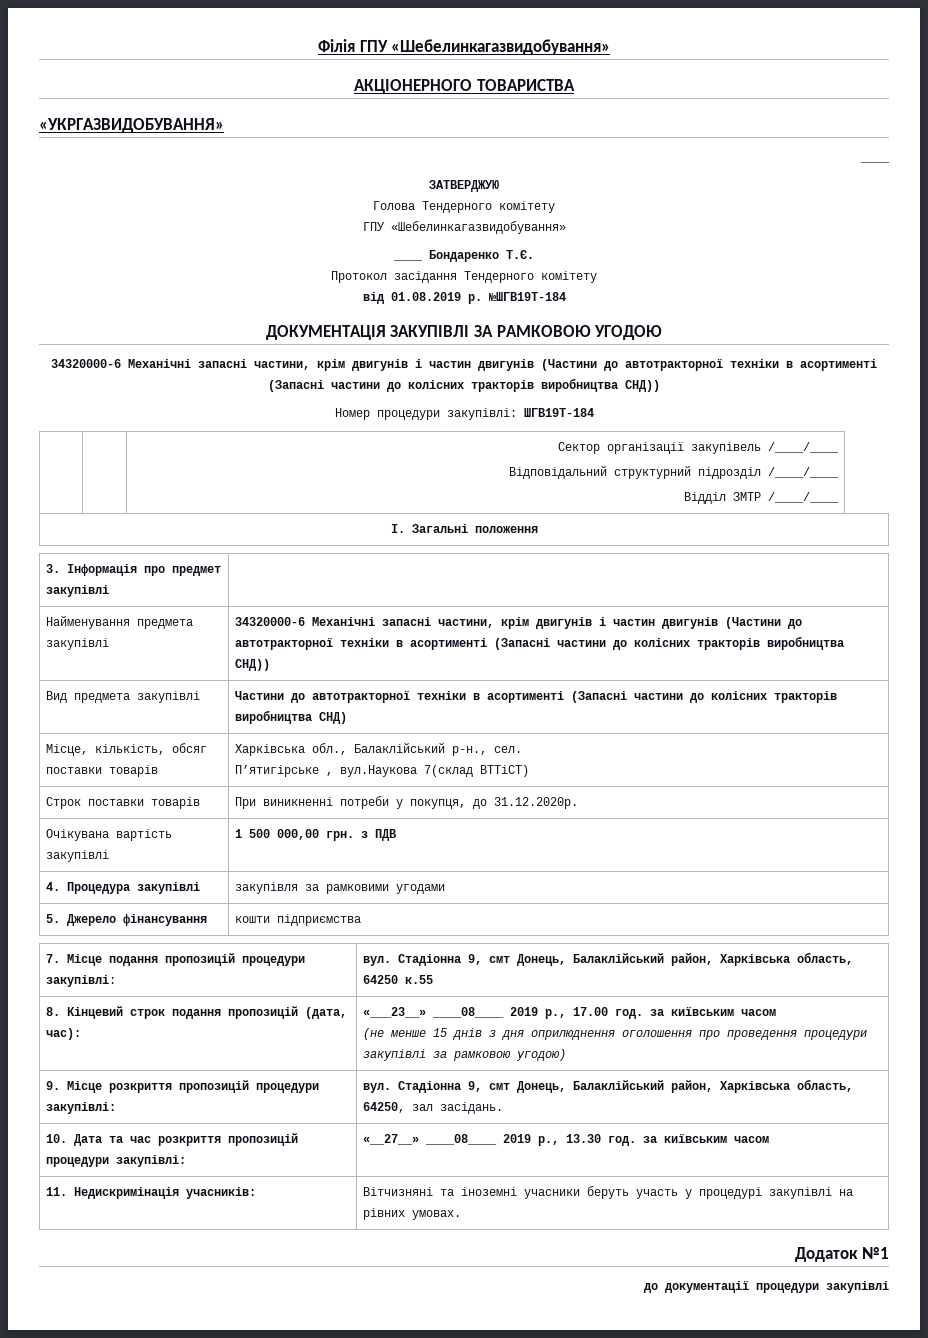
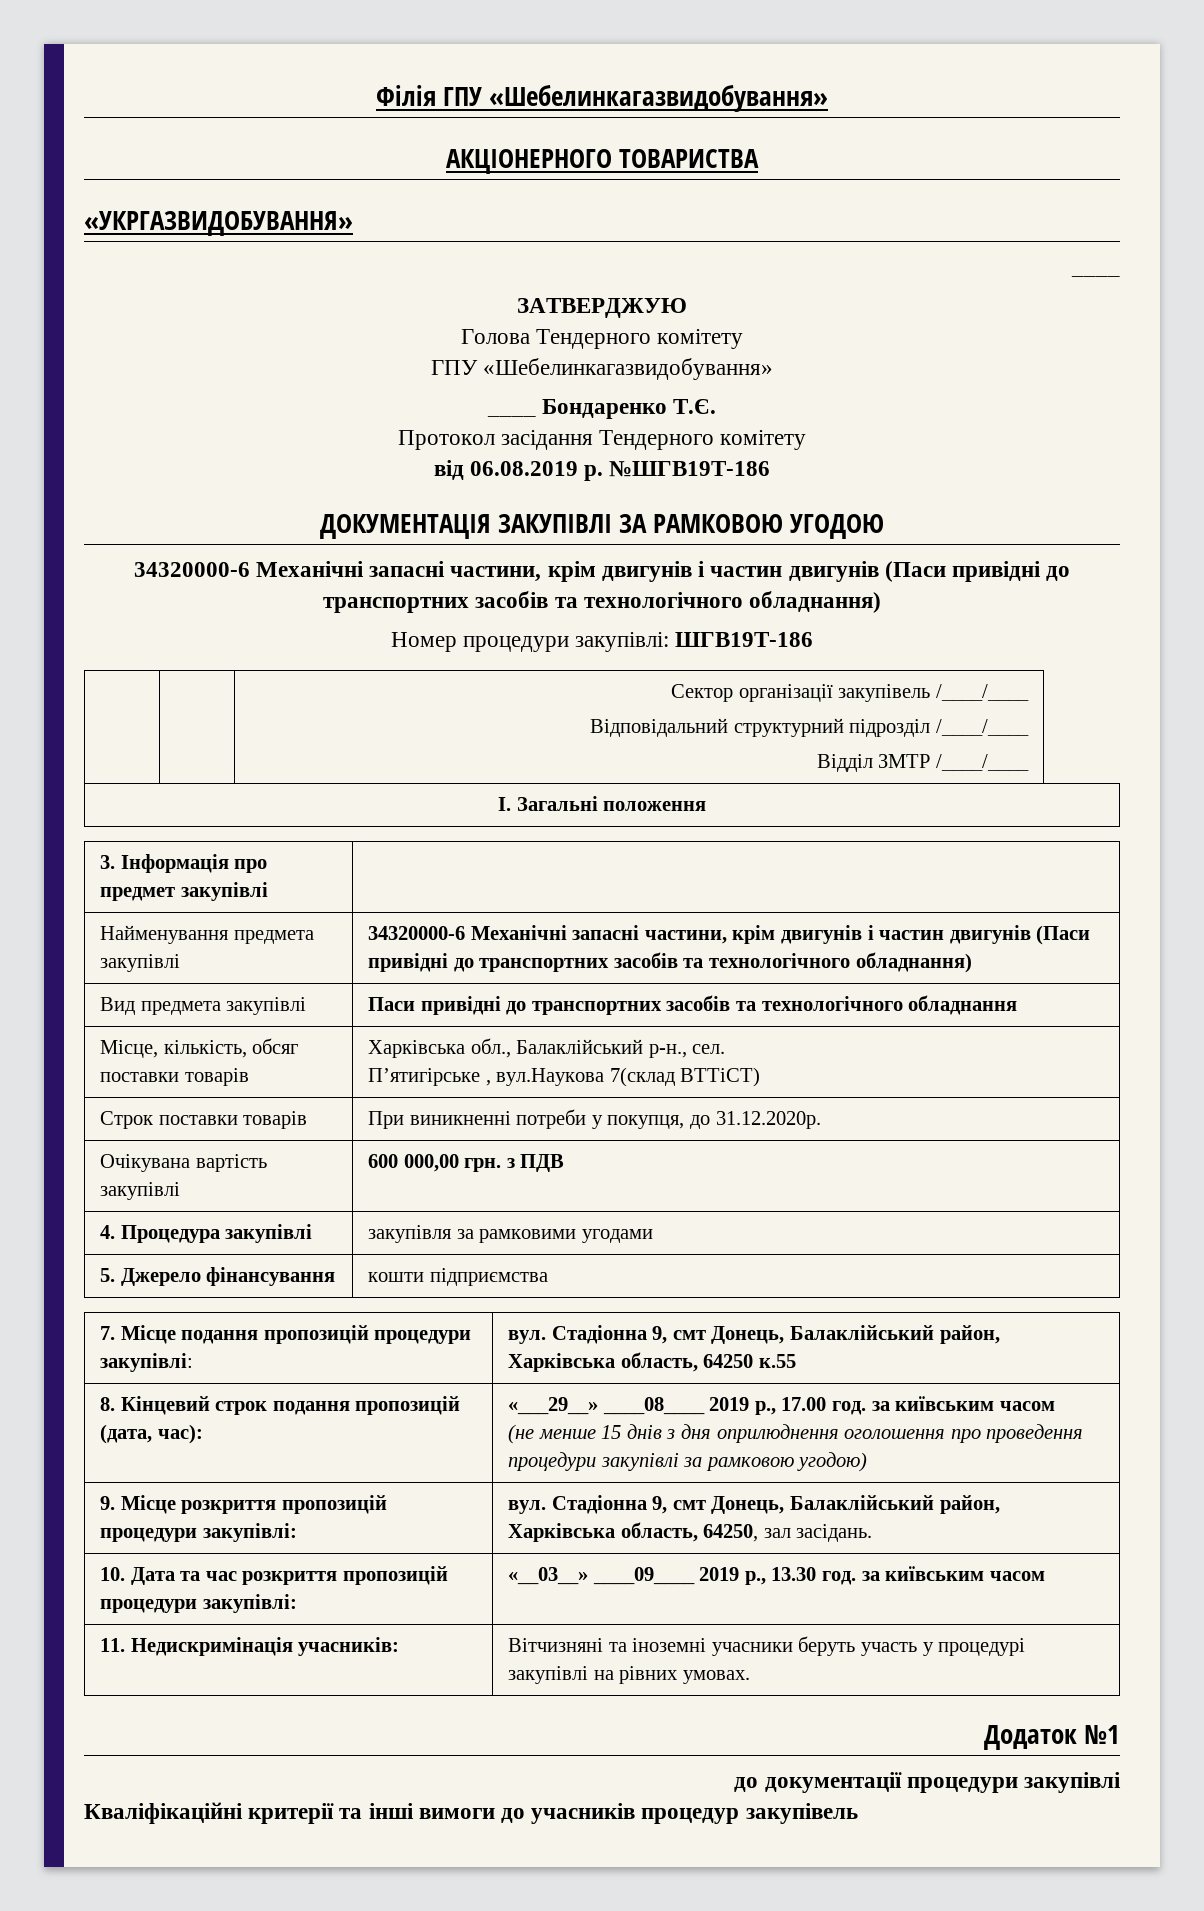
[390,292,566,304] 01.08.2019 р. №ШГВ19Т-184 -> [469,461,771,481] 06.08.2019 р. №ШГВ19Т-186
[541,358,877,371] [268,378,660,392] (Частини до автотракторної техніки в асортименті (Запасні частини до колісних тракторів виробництва СНД)) -> [884,561,1071,582] [323,591,881,613] (Паси привідні до транспортних засобів та технологічного обладнання)
[523,408,594,417] ШГВ19Т-184 -> [675,632,814,647] ШГВ19Т-186
[725,617,803,629] [235,636,845,650] [235,659,271,671] [46,691,201,703] [235,690,838,703] [235,710,348,724] (Частини до автотракторної техніки в асортименті (Запасні частини до колісних тракторів виробництва СНД)) // Вид предмета закупівлі | Частини до автотракторної техніки в асортименті (Запасні частини до колісних тракторів виробництва СНД) -> [1036,925,1091,945] [368,952,972,973] [100,997,307,1015] [368,995,1018,1015] (Паси привідні до транспортних засобів та технологічного обладнання) // Вид предмета закупівлі | Паси привідні до транспортних засобів та технологічного обладнання
[235,829,271,838] 1 500 -> [368,1154,399,1168] 600
[363,1007,427,1018] «___23__» -> [508,1397,599,1415] «___29__»
[363,1134,498,1145] «__27__» ____08____ -> [508,1567,695,1585] «__03__» ____09____
(889, 1287) none -> [84,1802,858,1824] // Кваліфікаційні критерії та інші вимоги до учасників процедур закупівель

